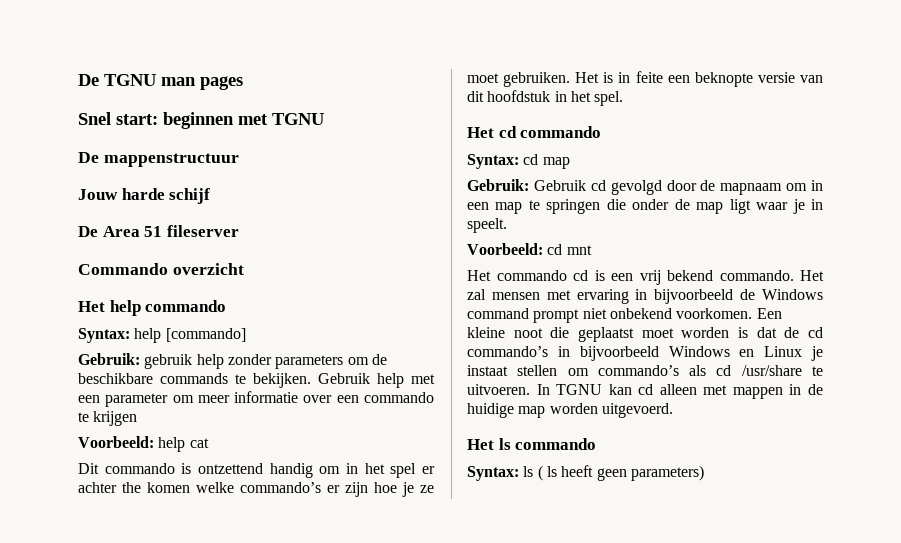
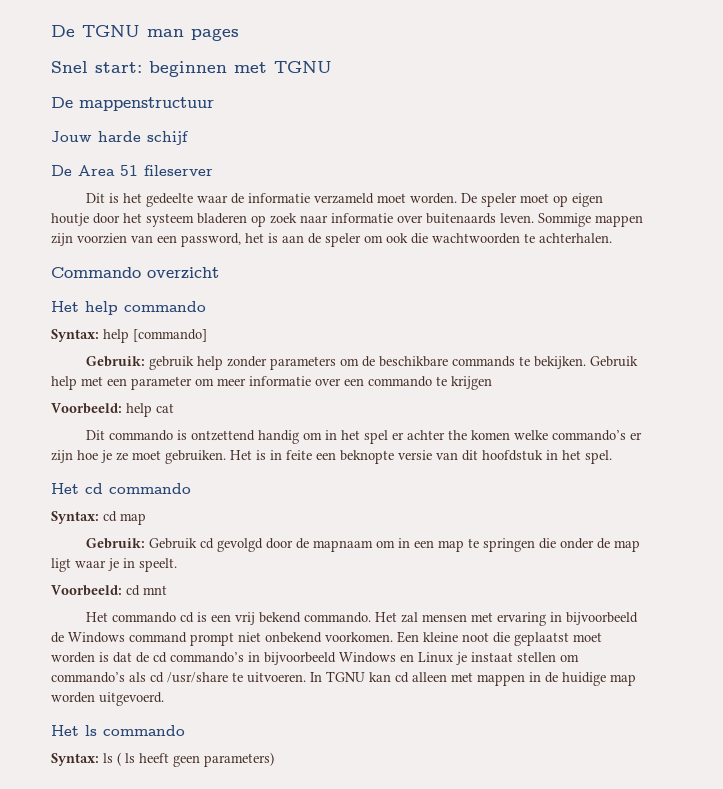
(239, 231) none -> [86,193,604,207] [51,213,643,227] [51,233,612,247] // Dit is het gedeelte waar de informatie verzameld moet worden. De speler moet op eigen houtje door het systeem bladeren op zoek naar informatie over buitenaards leven. Sommige mappen zijn voorzien van een password, het is aan de speler om ook die wachtwoorden te achterhalen.

